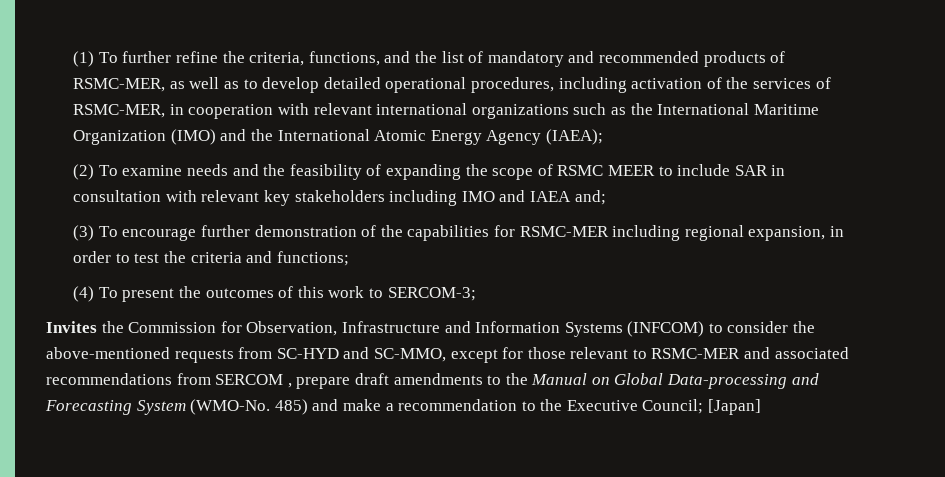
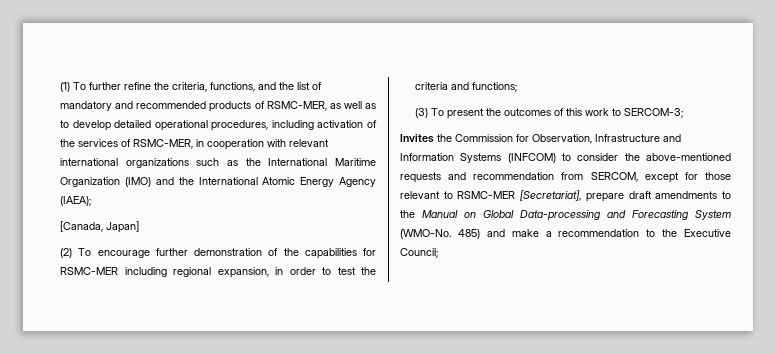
(604, 137) none -> [60,221,140,233] // [Canada, Japan]
[122,164,786,180] [73,190,606,206] [73,225,118,241] examine needs and the feasibility of expanding the scope of RSMC MEER to include SAR in consultation with relevant key stakeholders including IMO and IAEA and; // (3) To -> (92, 252) none
[73,286,95,302] (4) -> [415,108,429,118] (3)
[238,347,446,362] from SC-HYD and SC-MMO, -> [448,172,638,182] and recommendation from SERCOM,
[744,347,849,359] [46,373,292,388] and associated recommendations from SERCOM , -> [520,190,582,201] [Secretariat],
[708,399,762,415] [Japan] -> (438, 253) none

